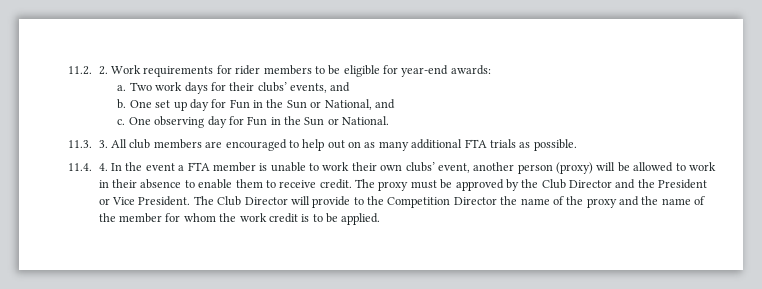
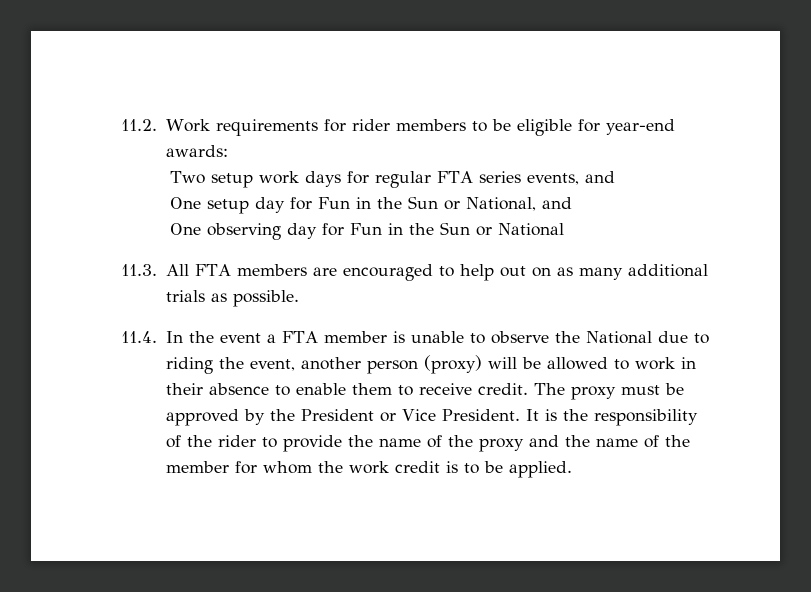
[98,66,108,75] 2. -> (158, 125) none
[117,82,152,91] a. Two -> [169,171,253,188] Two setup
[229,82,287,92] their clubs’ -> [374,171,521,188] regular FTA series
[117,99,187,111] b. One set up -> [169,197,249,214] One setup
[117,119,126,125] c. -> (572, 203) none
[342,116,390,125] National. -> [497,223,564,236] National
[98,139,151,149] 3. All club -> [166,264,232,276] All FTA
[464,139,487,148] FTA -> (709, 270) none
[98,163,108,171] 4. -> (158, 337) none
[322,162,435,172] work their own clubs’ -> [491,331,710,344] [166,357,245,374] observe the National due to riding the
[541,179,708,189] [98,196,497,208] Club Director and the President or Vice President. The Club Director will provide to the Competition Director -> [301,409,699,426] [166,435,343,452] President or Vice President. It is the responsibility of the rider to provide

